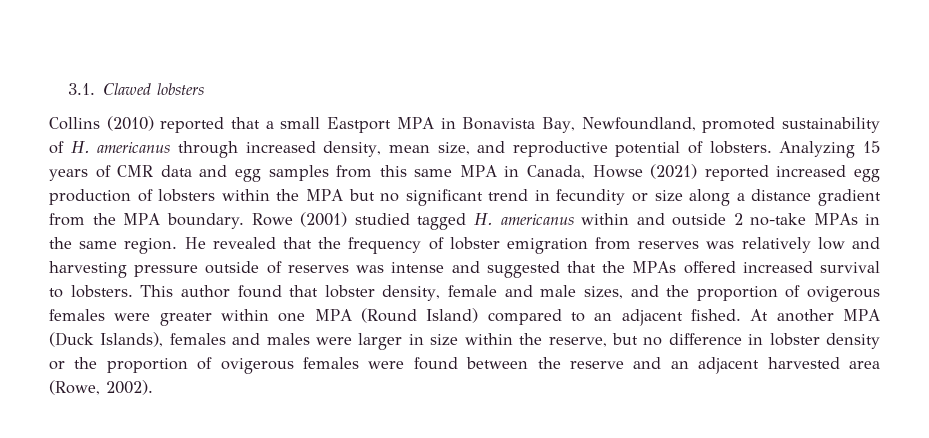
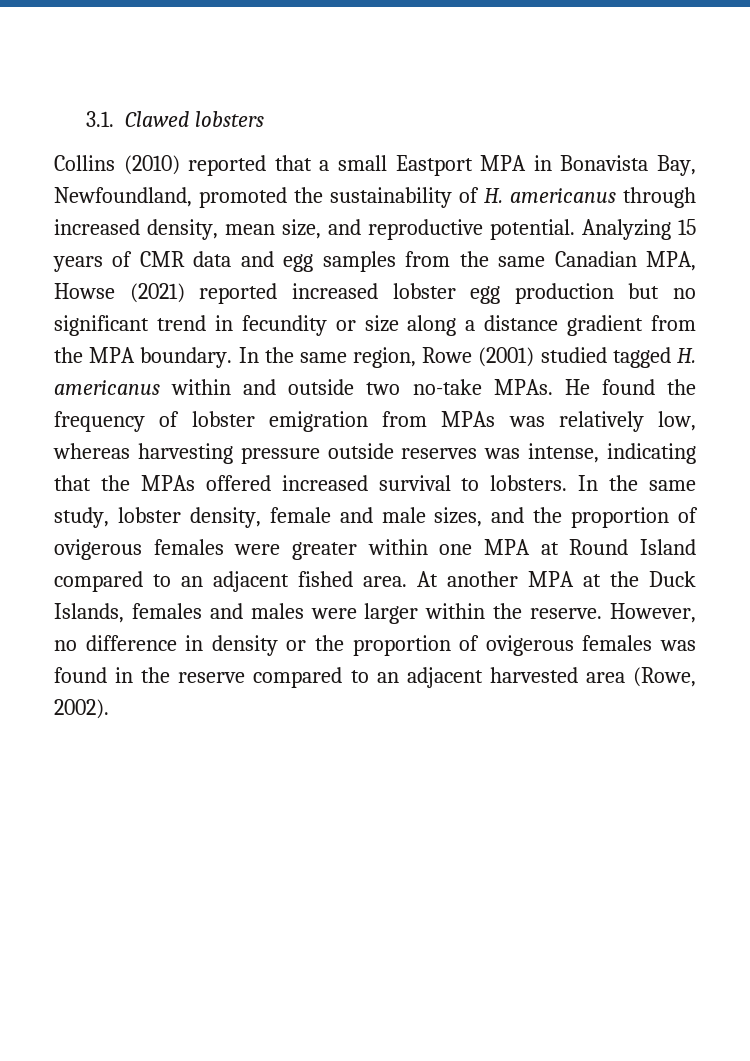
(776, 125) none -> [294,187,323,203] the
[615,141,772,157] potential of lobsters. -> [490,219,575,240] potential.
[379,165,586,179] this same MPA in Canada, -> [459,251,696,271] the same Canadian MPA,
(847, 171) none -> [392,283,456,299] lobster
[137,189,343,202] of lobsters within the MPA -> (614, 293) none
(245, 221) none -> [238,347,417,368] In the same region,
[733,213,880,226] [49,237,312,254] 2 no-take MPAs in the same region. He revealed that -> [366,379,655,395] two no-take MPAs. He found
[638,241,700,249] reserves -> [441,411,496,427] MPAs
[817,237,880,250] low and -> [658,411,696,431] [53,443,130,459] low, whereas
[266,261,560,278] of reserves was intense and suggested -> [401,443,697,464] reserves was intense, indicating
[140,285,319,298] This author found that -> [578,475,696,491] [54,507,109,528] In the same study,
[360,308,742,326] (Round Island) compared to an adjacent fished. -> [540,539,696,555] [54,571,407,592] at Round Island compared to an adjacent fished area.
[49,332,164,347] (Duck Islands), -> [583,571,696,587] [54,603,124,623] at the Duck Islands,
[408,333,638,347] in size within the reserve, but -> [425,603,697,623] within the reserve. However,
[769,333,820,346] lobster -> (204, 643) none
[368,357,662,370] were found between the reserve and -> [660,640,697,651] [54,667,369,688] was found in the reserve compared to

